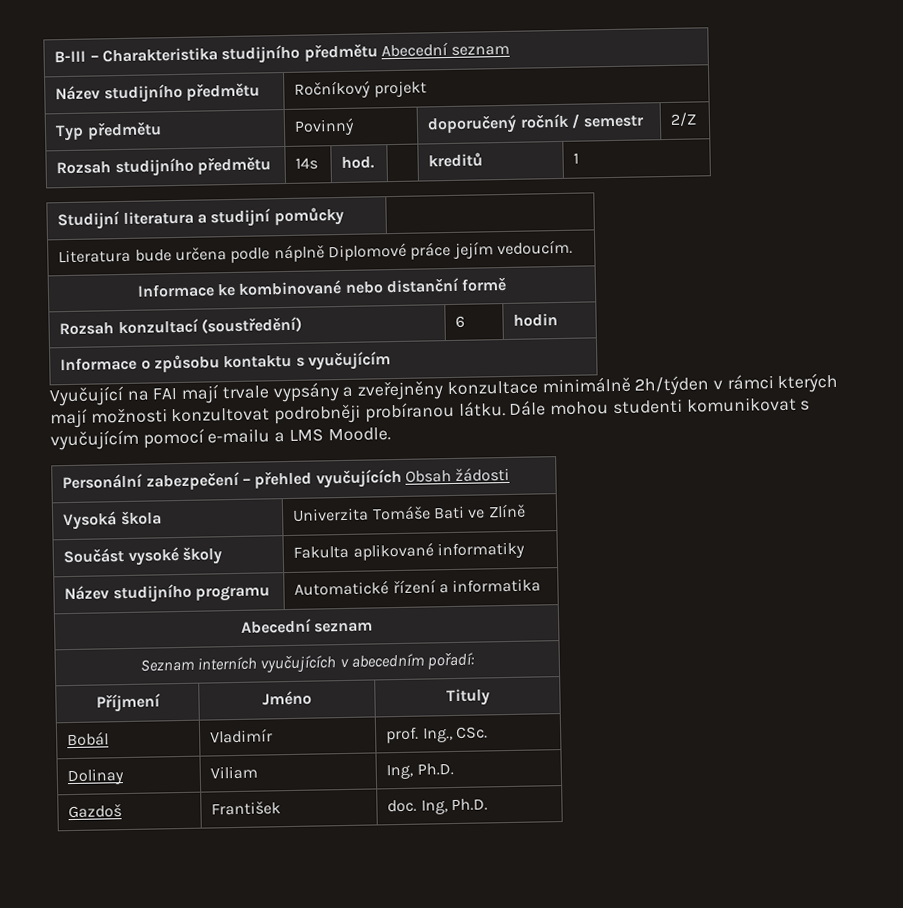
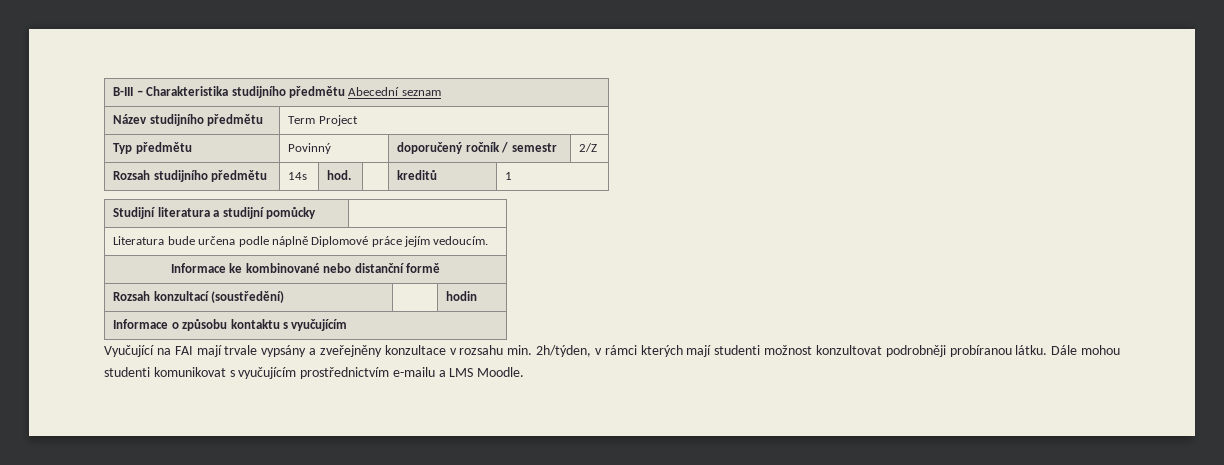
[294,80,427,99] Ročníkový projekt -> [288,115,358,126] Term Project
[455,315,466,328] 6 -> (285, 297) none
[541,375,710,396] minimálně 2h/týden -> [449,345,591,357] v rozsahu min. 2h/týden,
[90,407,168,424] možnosti -> [714,345,812,355] studenti možnost
[142,428,205,449] pomocí -> [300,367,390,379] prostřednictvím
[62,466,511,491] [62,510,162,531] [292,503,526,522] [63,546,222,566] [293,541,525,561] [64,583,270,604] [294,578,542,596] [240,618,374,634] [139,651,476,673] [95,693,161,713] [262,690,312,706] [445,688,490,707] [67,731,110,747] [210,728,274,744] [385,726,488,744] [67,768,125,786] [210,765,259,780] [386,763,454,780] [68,804,123,819] [211,801,282,816] [387,798,488,815] // Personální zabezpečení – přehled vyučujících Obsah žádosti // Vysoká škola | Univerzita Tomáše Bati ve Zlíně // Součást vysoké školy | Fakulta aplikované informatiky // Název studijního programu | Automatické řízení a informatika // Abecední seznam // Seznam interních vyučujících v abecedním pořadí: // Příjmení | Jméno | Tituly // Bobál | Vladimír | prof. Ing., CSc. // Dolinay | Viliam | Ing, Ph.D. // Gazdoš | František | doc. Ing, Ph.D. -> (525, 372) none

